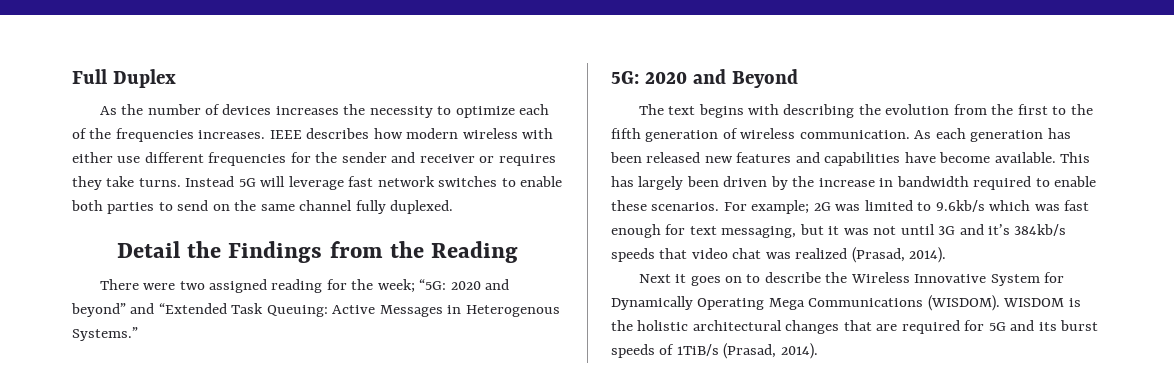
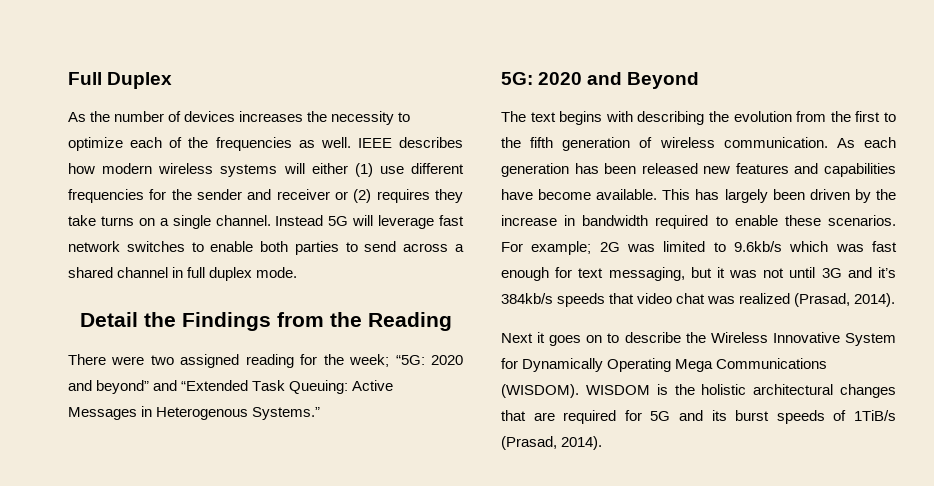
[198,130,266,139] increases. -> [298,137,351,148] as well.
[522,128,554,139] [72,152,113,163] with either -> [220,163,373,177] systems will either (1)
(495, 159) none -> [353,189,372,203] (2)
[138,178,181,187] turns. -> [100,215,271,229] turns on a single channel.
[212,200,454,214] on the same channel fully duplexed. -> [403,243,464,252] [68,267,298,281] across a shared channel in full duplex mode.

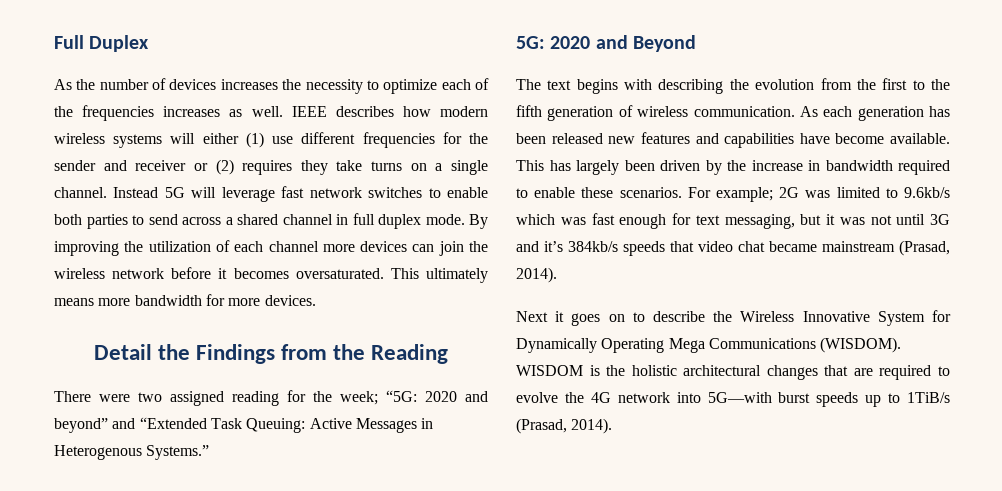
(292, 144) none -> [163,106,221,117] increases
(298, 272) none -> [469,214,488,229] [54,240,489,256] [54,267,488,283] [54,294,316,306] By improving the utilization of each channel more devices can join the wireless network before it becomes oversaturated. This ultimately means more bandwidth for more devices.
[707,293,791,304] was realized -> [769,241,895,252] became mainstream
[624,410,847,424] for 5G and its burst speeds of -> [938,366,950,376] [516,392,901,407] to evolve the 4G network into 5G—with burst speeds up to

